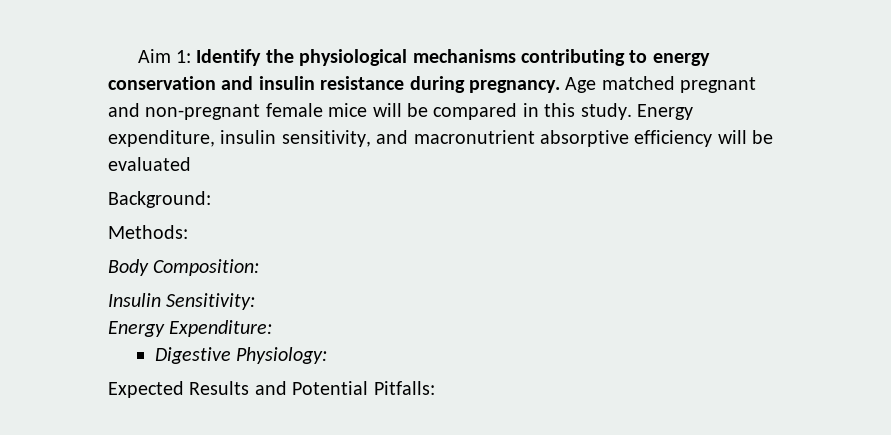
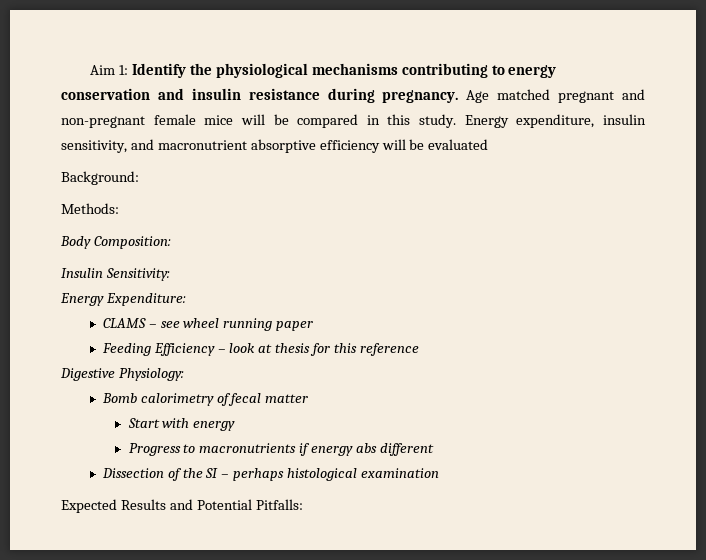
[155,347,328,364] Digestive Physiology: -> [102,318,314,331] [101,343,420,356] [60,368,184,381] [101,393,309,406] [127,418,236,431] [128,443,434,456] [101,468,440,481] CLAMS – see wheel running paper // Feeding Efficiency – look at thesis for this reference // Digestive Physiology: // Bomb calorimetry of fecal matter // Start with energy // Progress to macronutrients if energy abs different // Dissection of the SI – perhaps histological examination

